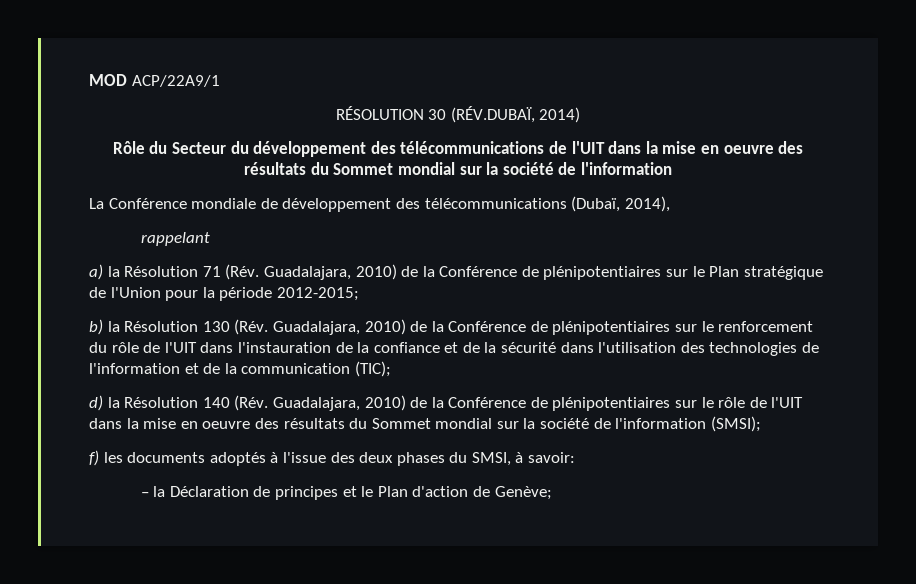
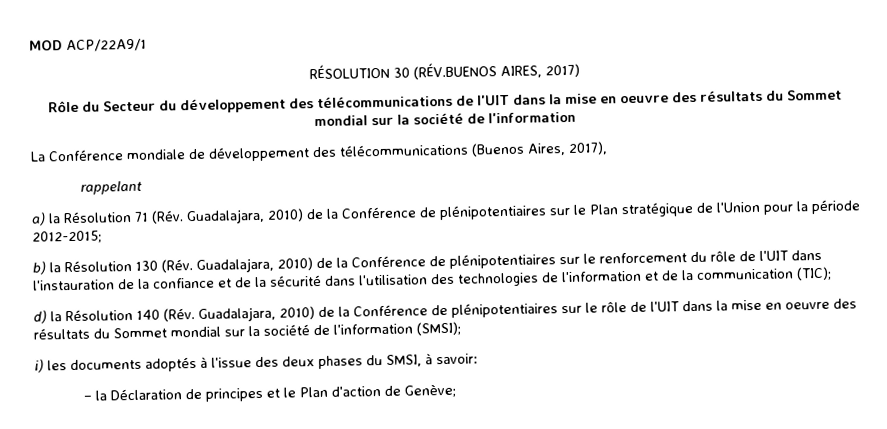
[450,106,581,123] (RÉV.DUBAÏ, 2014) -> [412,62,580,80] (RÉV.BUENOS AIRES, 2017)
[571,196,670,212] (Dubaï, 2014), -> [471,141,608,157] (Buenos Aires, 2017),
[89,450,99,466] f) -> [34,359,44,373] i)

